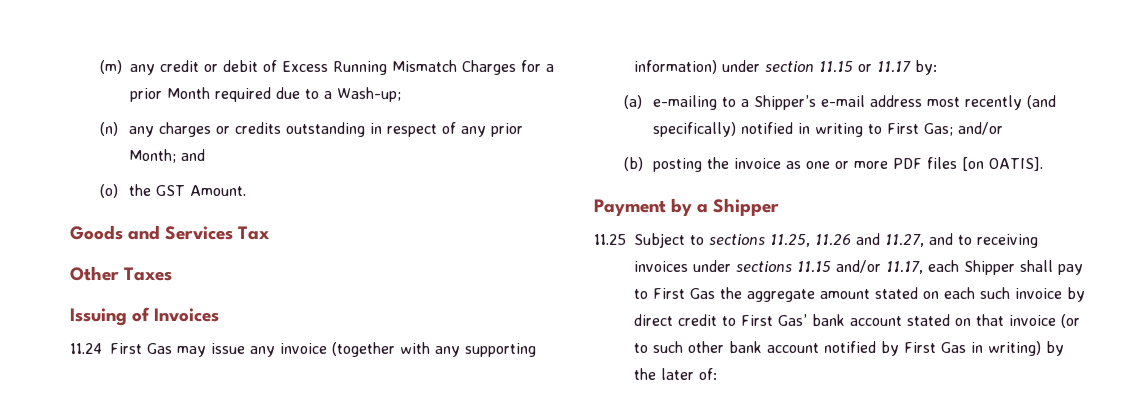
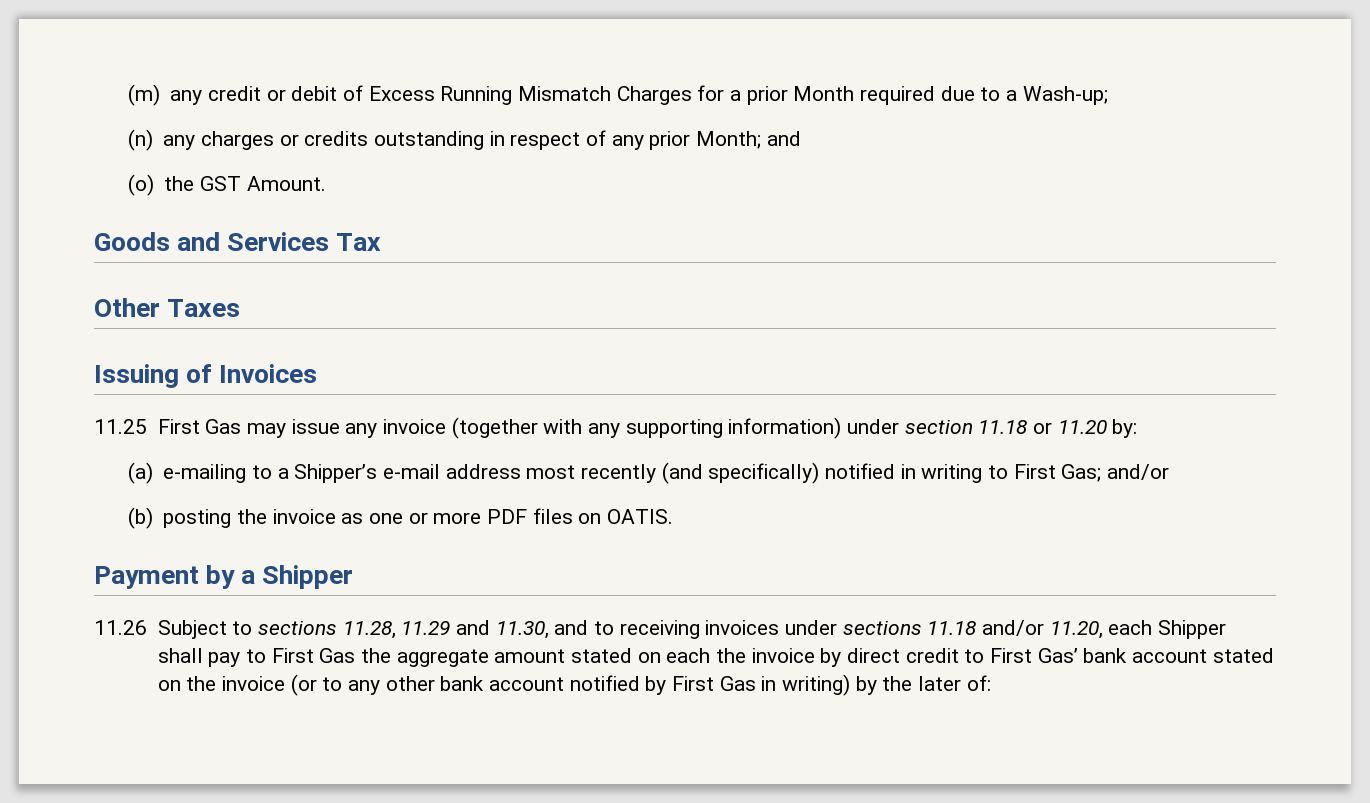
[70,343,102,354] 11.24 -> [94,419,147,434] 11.25
[819,61,911,73] 11.15 or 11.17 -> [978,420,1107,434] 11.18 or 11.20
[962,157,1044,171] [on OATIS]. -> [578,509,673,524] on OATIS.
[594,234,626,245] 11.25 -> [94,620,147,635] 11.26
[770,233,924,247] 11.25, 11.26 and 11.27, -> [342,620,549,639] 11.28, 11.29 and 11.30,
[797,260,923,274] 11.15 and/or 11.17, -> [927,620,1103,639] 11.18 and/or 11.20,
[980,287,1010,299] such -> [715,648,746,663] the
[976,314,1004,326] that -> [186,676,217,691] the
[653,341,683,353] such -> [347,680,380,695] any

